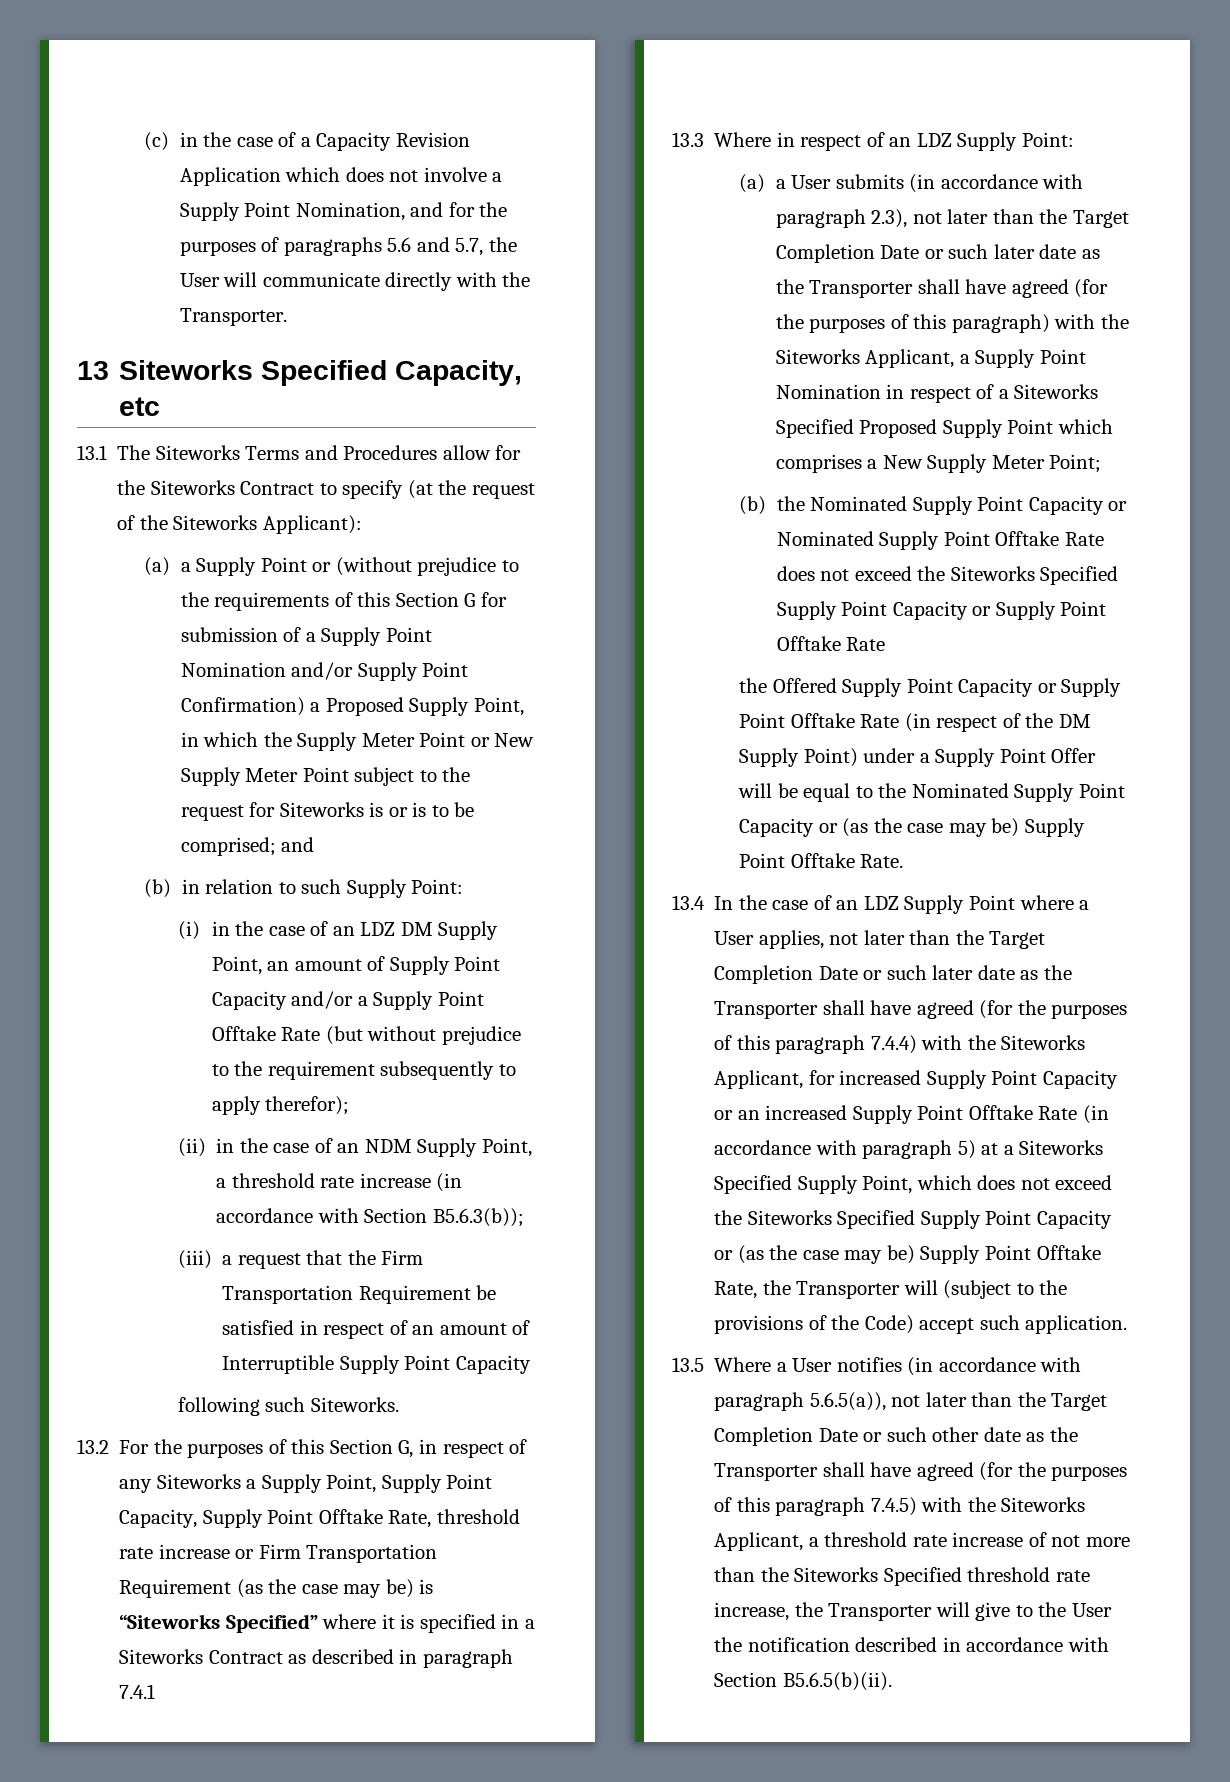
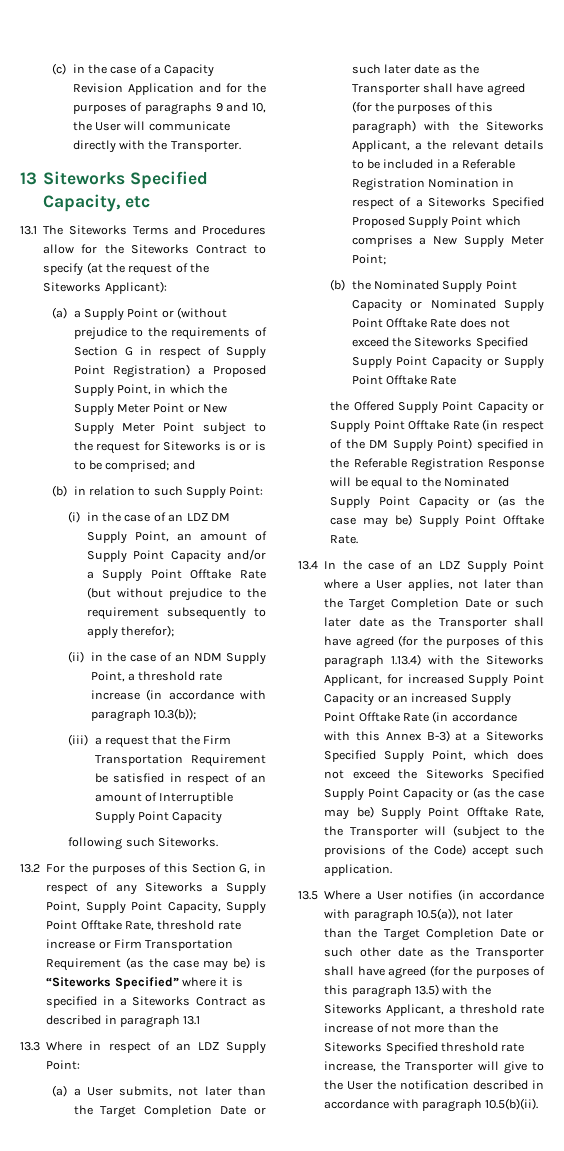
[285,167,503,182] [179,202,405,221] which does not involve a Supply Point Nomination, -> (194, 89) none
[387,237,484,256] 5.6 and 5.7, -> [215,102,266,113] 9 and 10,
[357,592,391,607] this -> (267, 332) none
[480,592,507,607] [180,627,432,646] [180,662,469,681] [180,697,305,716] for submission of a Supply Point Nomination and/or Supply Point Confirmation) -> [139,346,266,359] [73,364,190,378] in respect of Supply Point Registration)
[364,1208,524,1227] Section B5.6.3(b)); -> [90,708,197,722] paragraph 10.3(b));
[119,1684,156,1699] 7.4.1 -> [183,1016,201,1025] 13.1
[835,174,1084,193] [775,209,908,228] submits (in accordance with paragraph 2.3), -> [119,1086,173,1097] submits,
[975,349,1086,368] Supply Point -> [427,140,544,150] [351,159,516,169] [351,178,425,191] the relevant details to be included in a Referable Registration
[863,748,1097,767] under a Supply Point Offer -> [476,439,544,451] [330,458,544,471] specified in the Referable Registration Response
[870,1035,917,1054] 7.4.4) -> [390,654,421,666] 1.13.4)
[862,1140,976,1159] paragraph 5) -> [356,730,450,742] this Annex B-3)
[809,1392,886,1411] 5.6.5(a)), -> [417,908,459,920] 10.5(a)),
[870,1497,917,1516] 7.4.5) -> [415,984,439,996] 13.5)
[714,1672,892,1691] Section B5.6.5(b)(ii). -> [422,1098,539,1112] paragraph 10.5(b)(ii).

